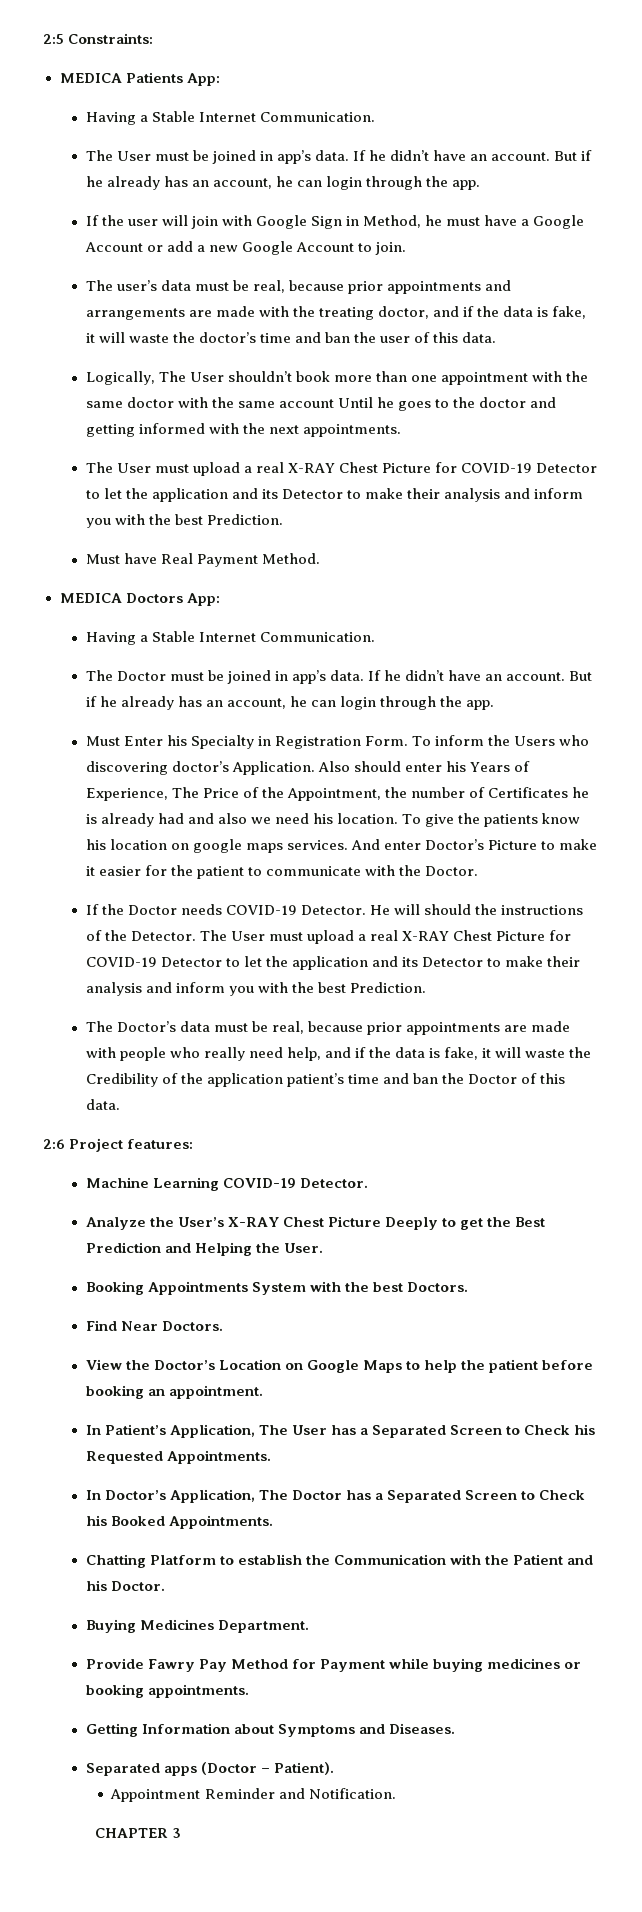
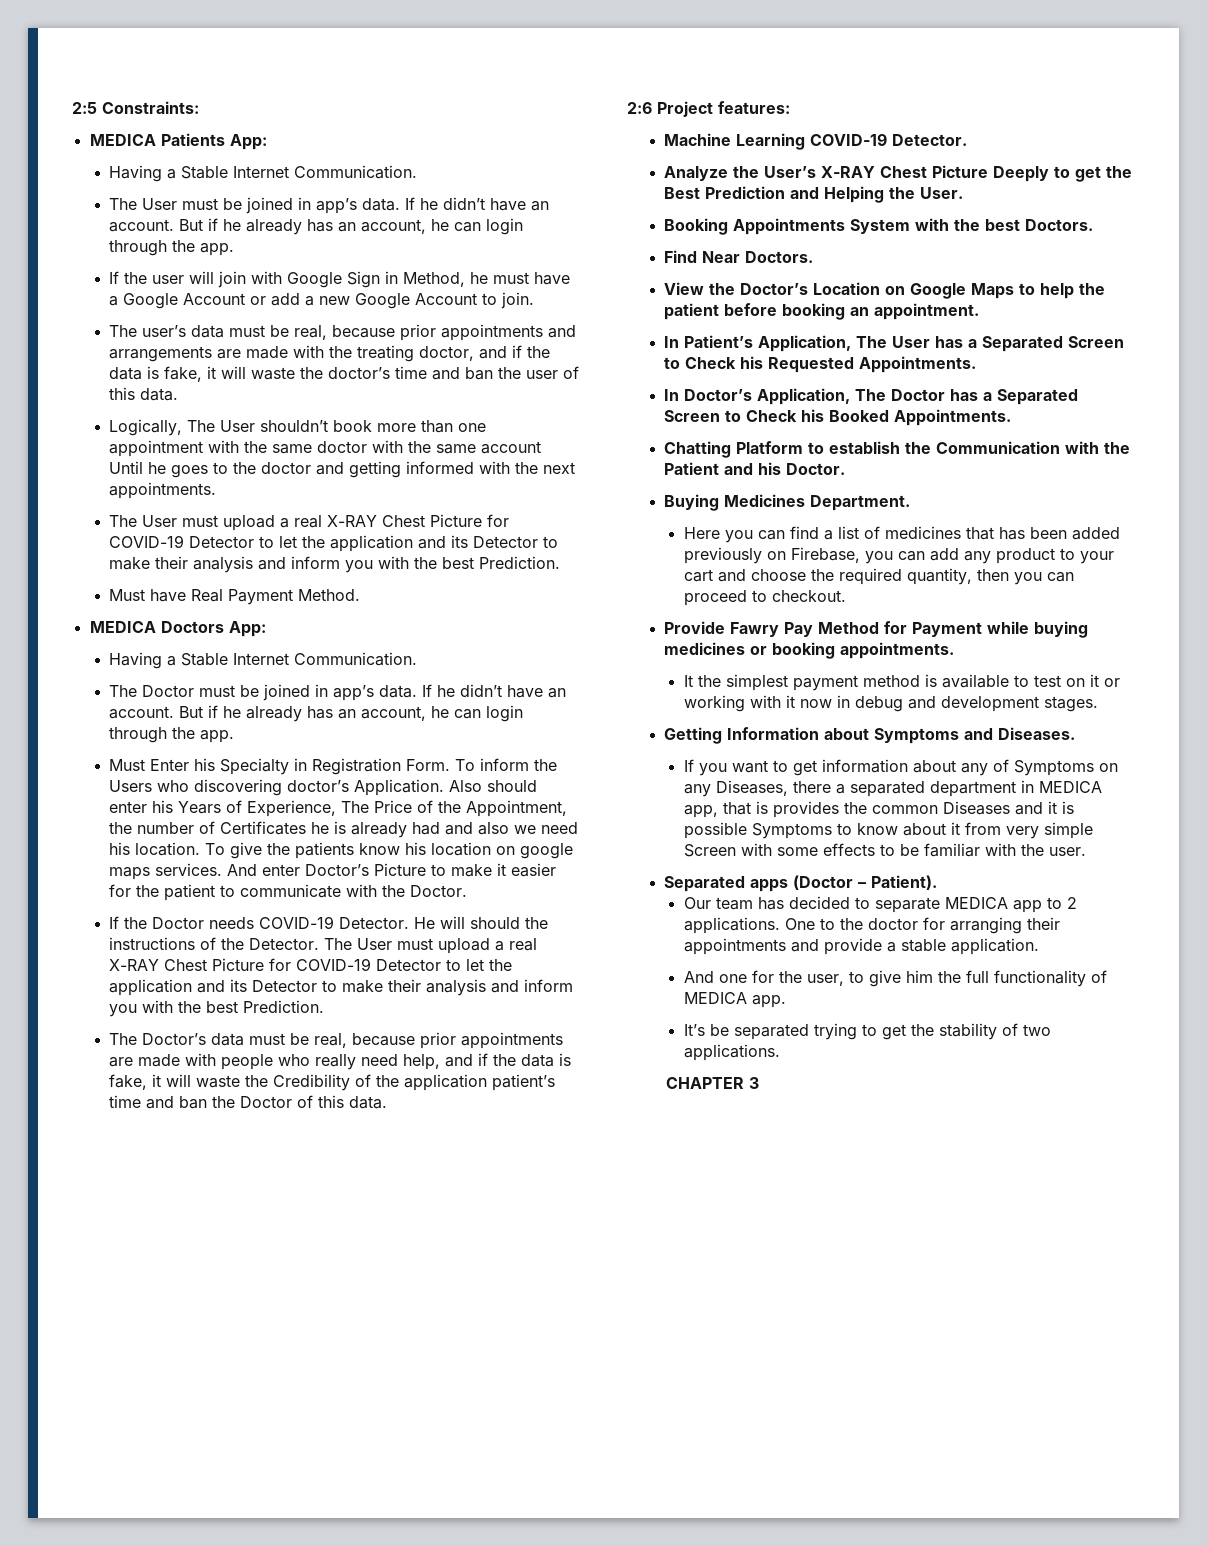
(309, 1626) none -> [683,526,1120,543] [683,547,1114,564] [683,568,1074,585] [683,590,846,606] // Here you can find a list of medicines that has been added previously on Firebase, you can add any product to your cart and choose the required quantity, then you can proceed to checkout.
(249, 1691) none -> [683,674,1120,691] [683,695,1098,712] // It the simplest payment method is available to test on it or working with it now in debug and development stages.
(455, 1728) none -> [683,759,1118,776] [683,780,1102,797] [683,801,1074,818] [683,822,1093,839] [683,843,1086,857] // If you want to get information about any of Symptoms on any Diseases, there a separated department in MEDICA app, that is provides the common Diseases and it is possible Symptoms to know about it from very simple Screen with some effects to be familiar with the user.
[110,1788,396,1802] Appointment Reminder and Notification. -> [683,896,1077,913] [683,917,1060,934] [683,938,1039,955] [683,970,1107,987] [683,992,786,1008] [683,1023,1051,1040] [683,1044,780,1061] Our team has decided to separate MEDICA app to 2 applications. One to the doctor for arranging their appointments and provide a stable application. // And one for the user, to give him the full functionality of MEDICA app. // It’s be separated trying to get the stability of two applications.

